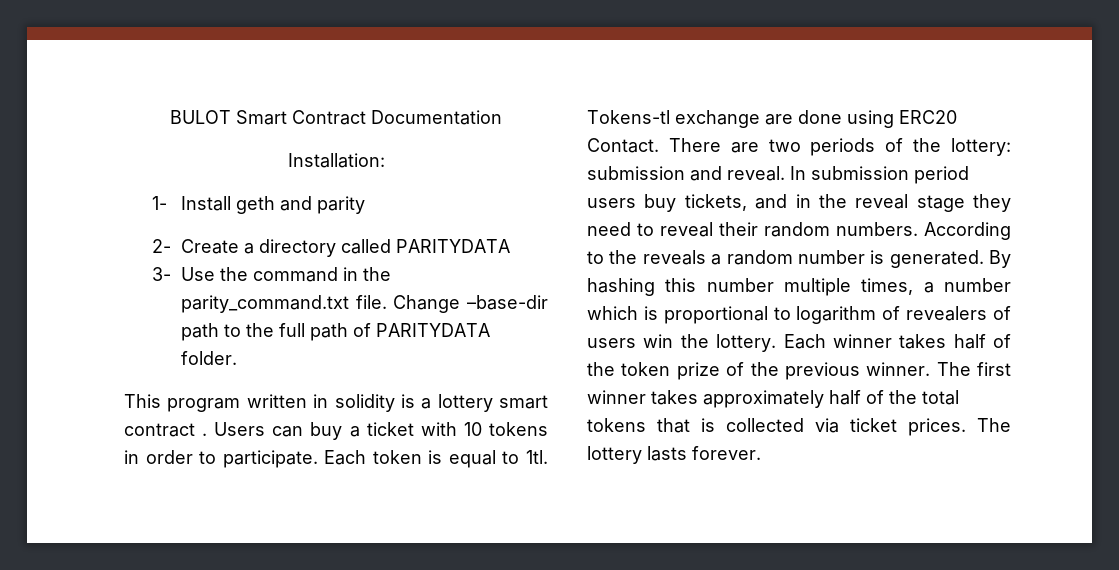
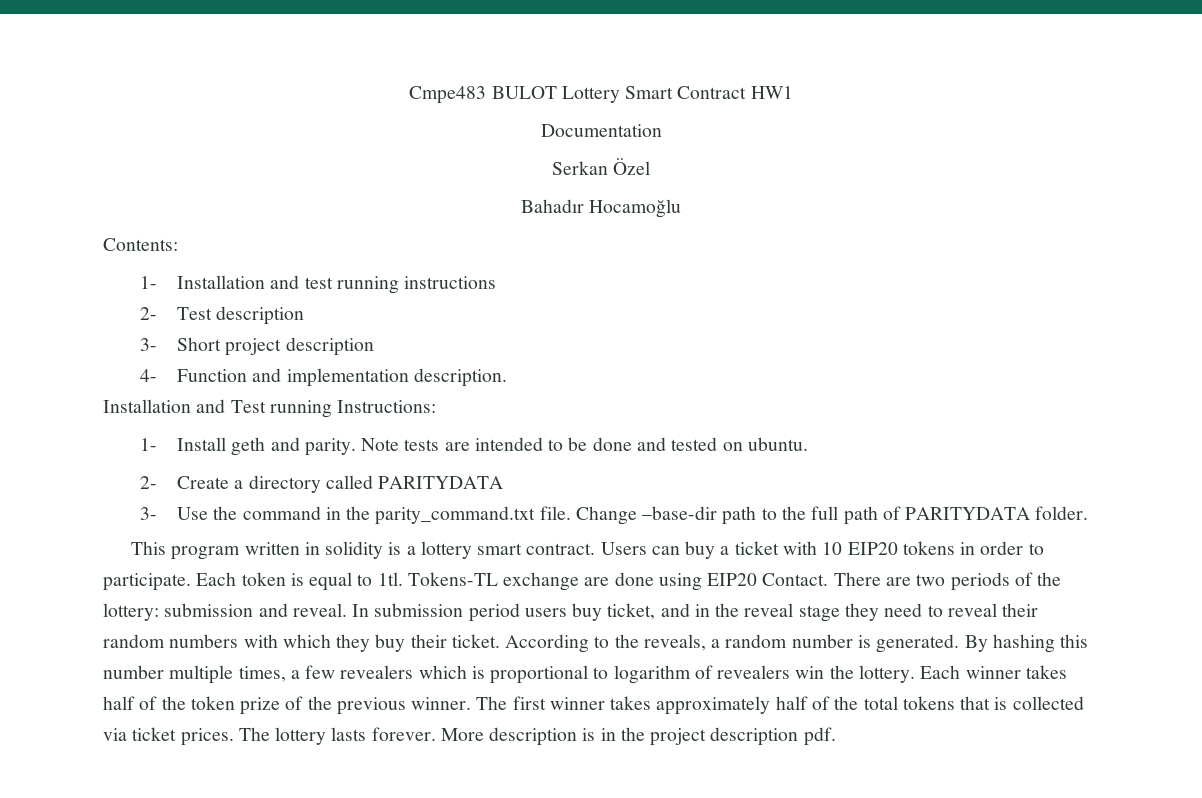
[170,110,231,124] BULOT -> [409,86,620,104] Cmpe483 BULOT Lottery
(366, 117) none -> [750,86,793,99] HW1 //
[287,153,385,168] [152,196,365,214] Installation: // 1- Install geth and parity -> [551,158,651,175] [520,199,682,218] [103,238,178,251] [140,275,497,294] [140,306,305,325] [140,337,374,356] [140,368,507,387] [103,399,437,418] [140,437,808,456] Serkan Özel // Bahadır Hocamoğlu // Contents: // 1- Installation and test running instructions // 2- Test description // 3- Short project description // 4- Function and implementation description. // Installation and Test running Instructions: // 1- Install geth and parity. Note tests are intended to be done and tested on ubuntu.
[124,423,208,437] contract . -> [526,543,596,555] contract.
(482, 429) none -> [847,542,898,555] EIP20
[587,110,670,124] Tokens-tl -> [407,572,498,586] Tokens-TL
[899,110,957,124] ERC20 -> [707,573,758,586] EIP20
[684,194,747,211] tickets, -> [607,603,656,620] ticket,
[836,222,918,236] numbers. -> [169,634,500,652] numbers with which they buy their ticket.
[642,250,706,265] reveals -> [643,634,706,651] reveals,
[944,278,1011,292] number -> [305,665,414,679] few revealers
[993,306,1011,320] [587,338,636,348] of users -> (791, 672) none
(761, 453) none -> [440,727,836,746] More description is in the project description pdf.

